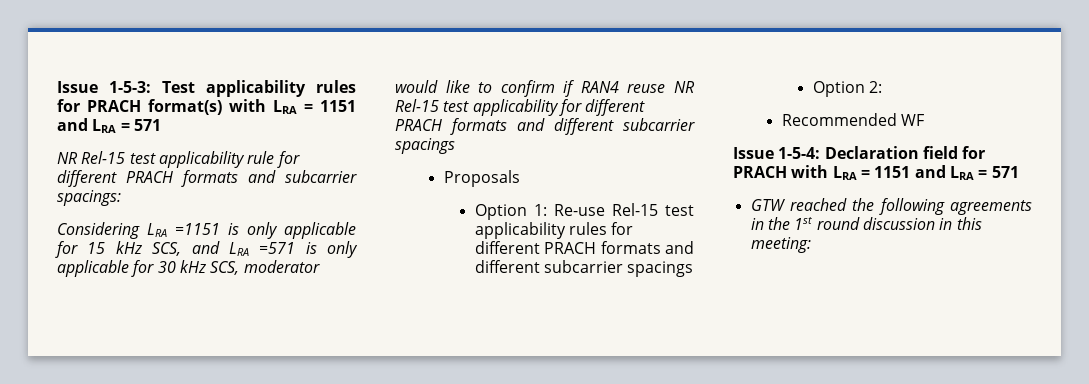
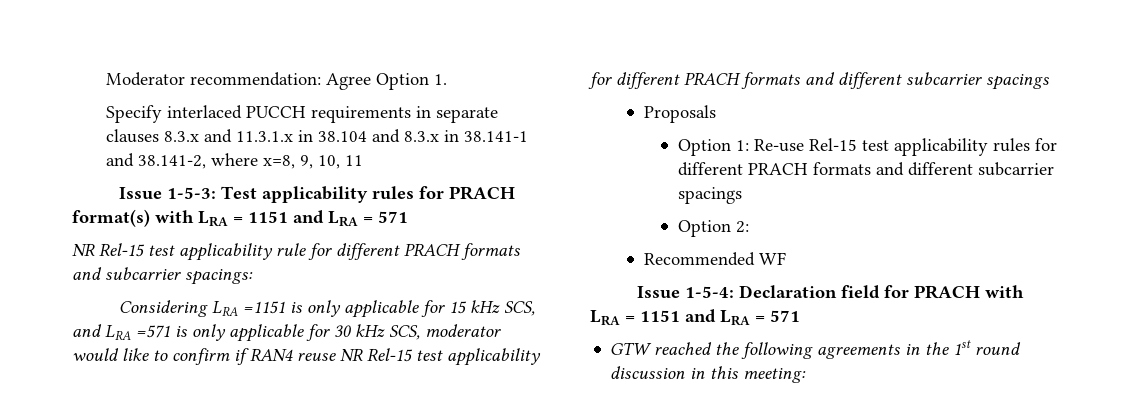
(57, 87) none -> [105,72,447,90] [105,105,498,123] [105,129,528,143] [105,153,363,169] Moderator recommendation: Agree Option 1. // Specify interlaced PUCCH requirements in separate clauses 8.3.x and 11.3.1.x in 38.104 and 8.3.x in 38.141-1 and 38.141-2, where x=8, 9, 10, 11 //

